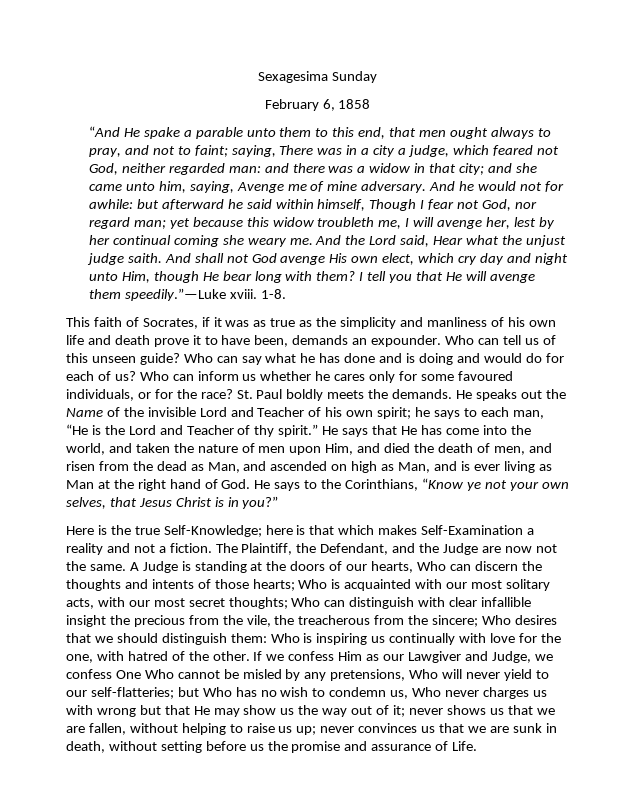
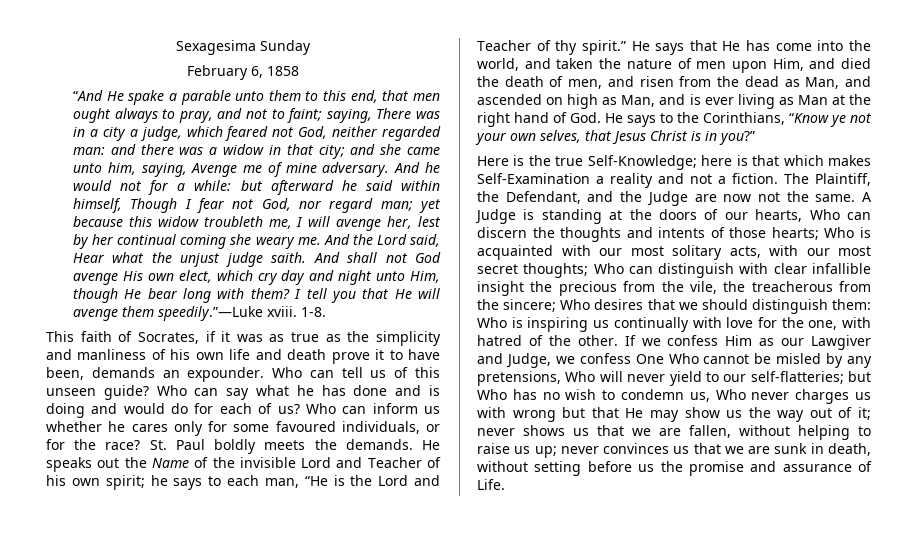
[88,199,133,209] awhile: -> [177,180,232,191] a while:

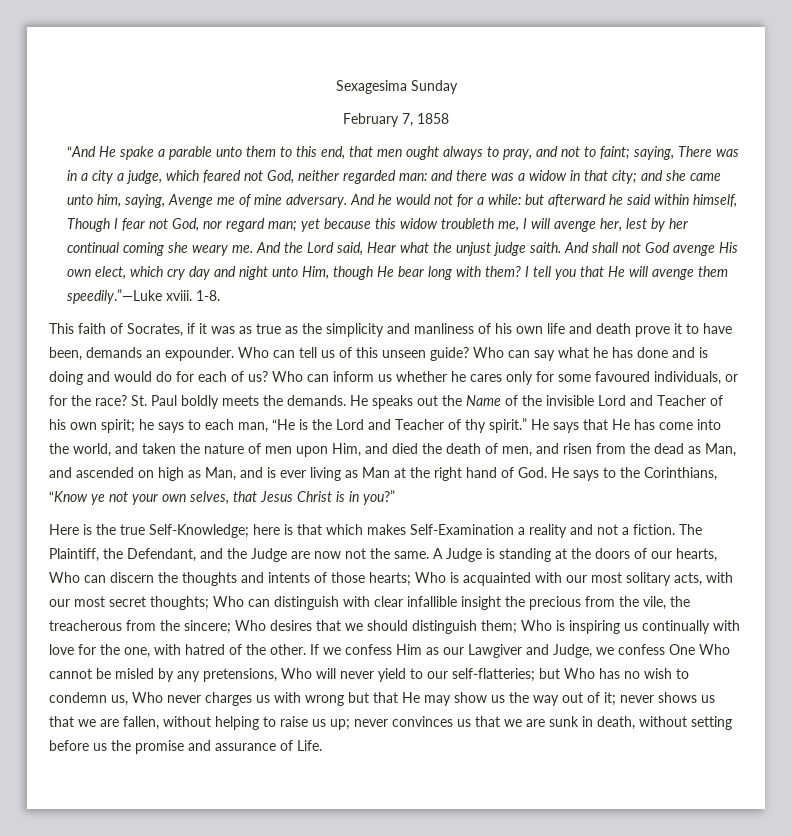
[251,66,263,78] 6, -> [402,113,413,127] 7,
[832,299,871,310] them: -> [481,620,517,634] them;

